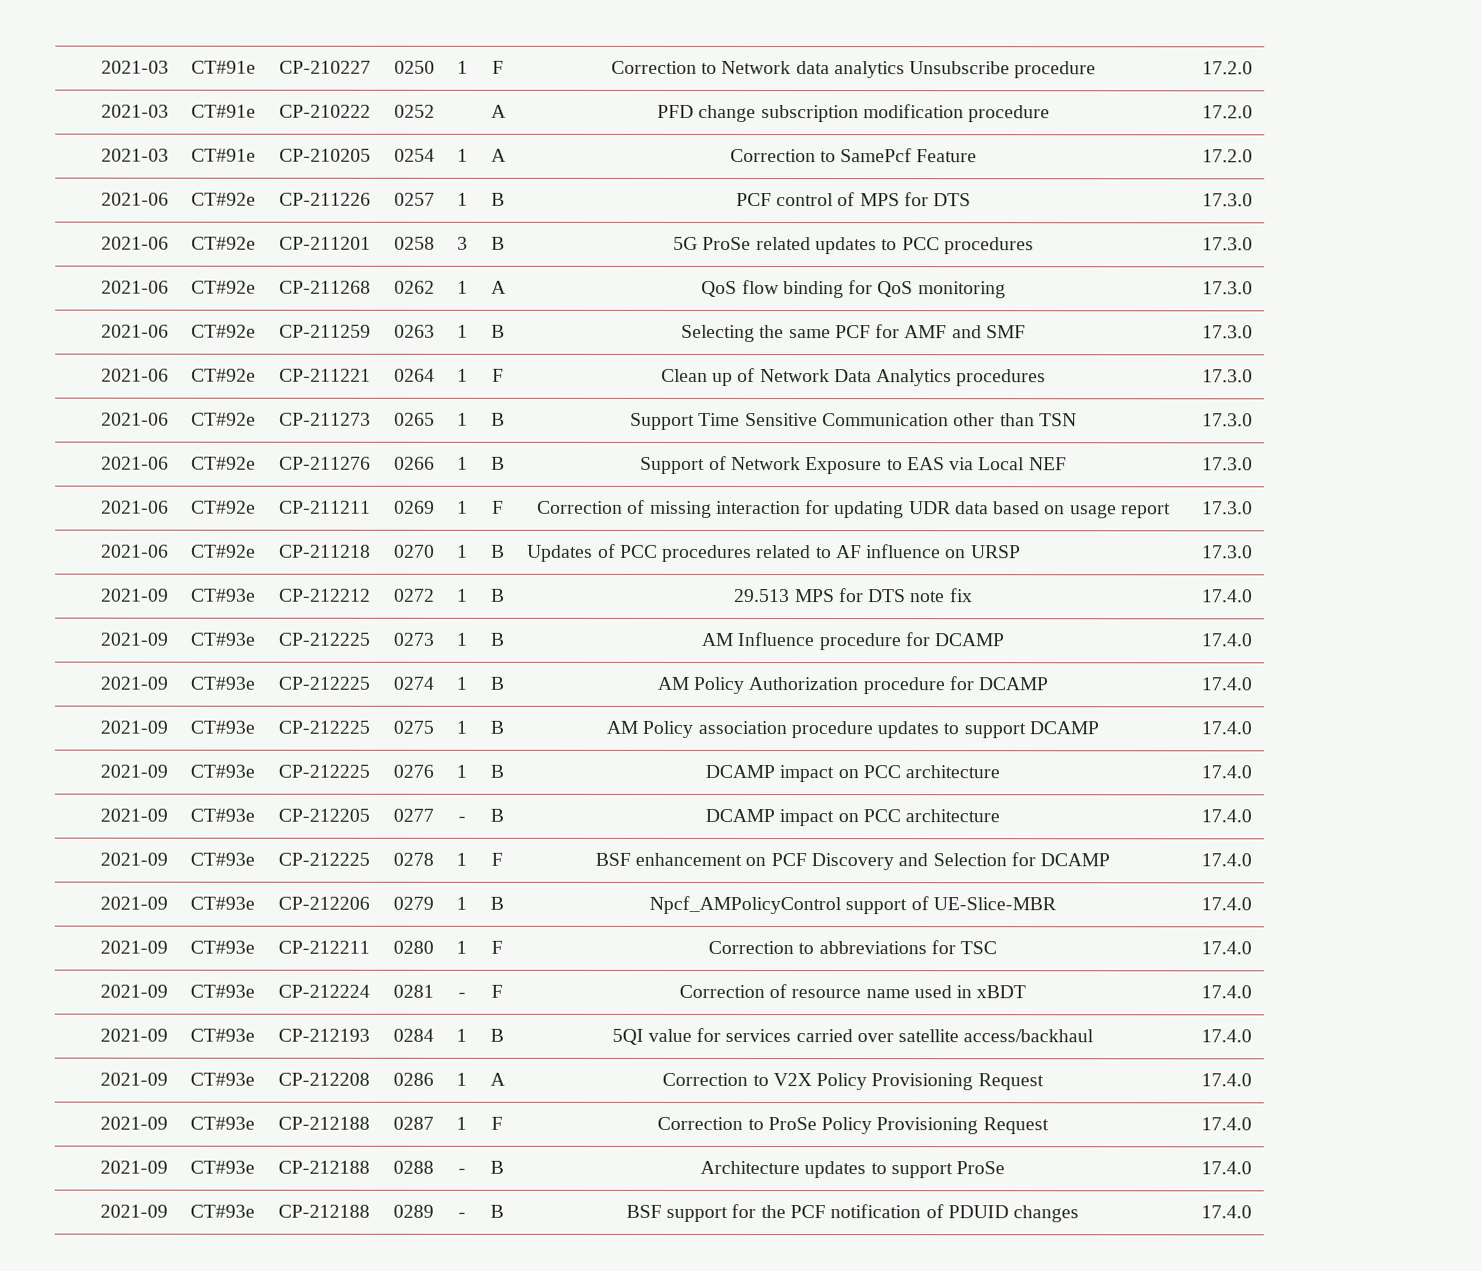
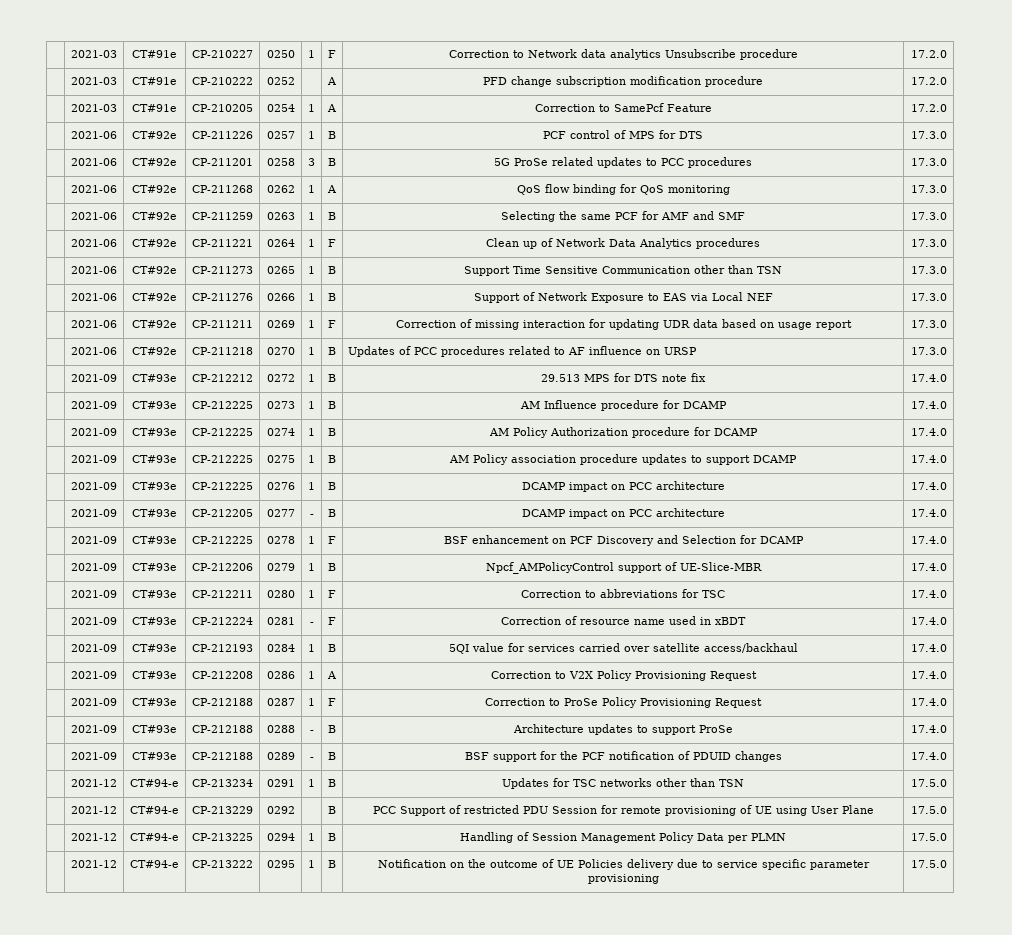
(1252, 1212) none -> [71,779,117,787] [130,779,179,787] [192,779,254,787] [266,779,295,787] [308,779,315,787] [328,779,336,787] [502,778,744,789] [910,779,947,787] [71,806,117,814] [130,806,179,814] [192,806,254,814] [266,806,295,814] [328,806,336,814] [372,805,874,816] [910,806,947,814] [71,833,117,841] [130,833,179,841] [192,833,254,841] [266,833,295,841] [308,833,315,841] [328,833,336,841] [460,832,786,843] [910,833,947,841] [71,860,117,868] [130,860,179,868] [192,860,254,868] [266,860,295,868] [308,860,315,868] [328,860,336,868] [377,859,870,870] [587,874,659,884] [910,860,947,868] // | 2021-12 | CT#94-e | CP-213234 | 0291 | 1 | B | Updates for TSC networks other than TSN | 17.5.0 // | 2021-12 | CT#94-e | CP-213229 | 0292 | | B | PCC Support of restricted PDU Session for remote provisioning of UE using User Plane | 17.5.0 // | 2021-12 | CT#94-e | CP-213225 | 0294 | 1 | B | Handling of Session Management Policy Data per PLMN | 17.5.0 // | 2021-12 | CT#94-e | CP-213222 | 0295 | 1 | B | Notification on the outcome of UE Policies delivery due to service specific parameter provisioning | 17.5.0

